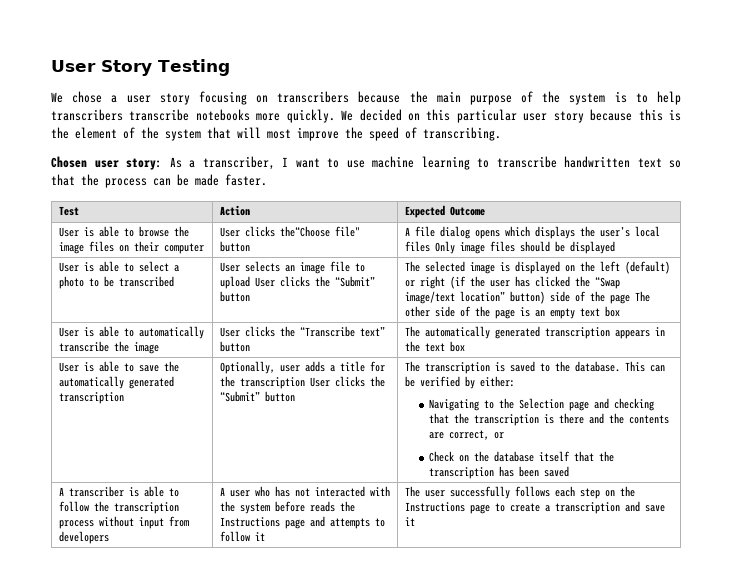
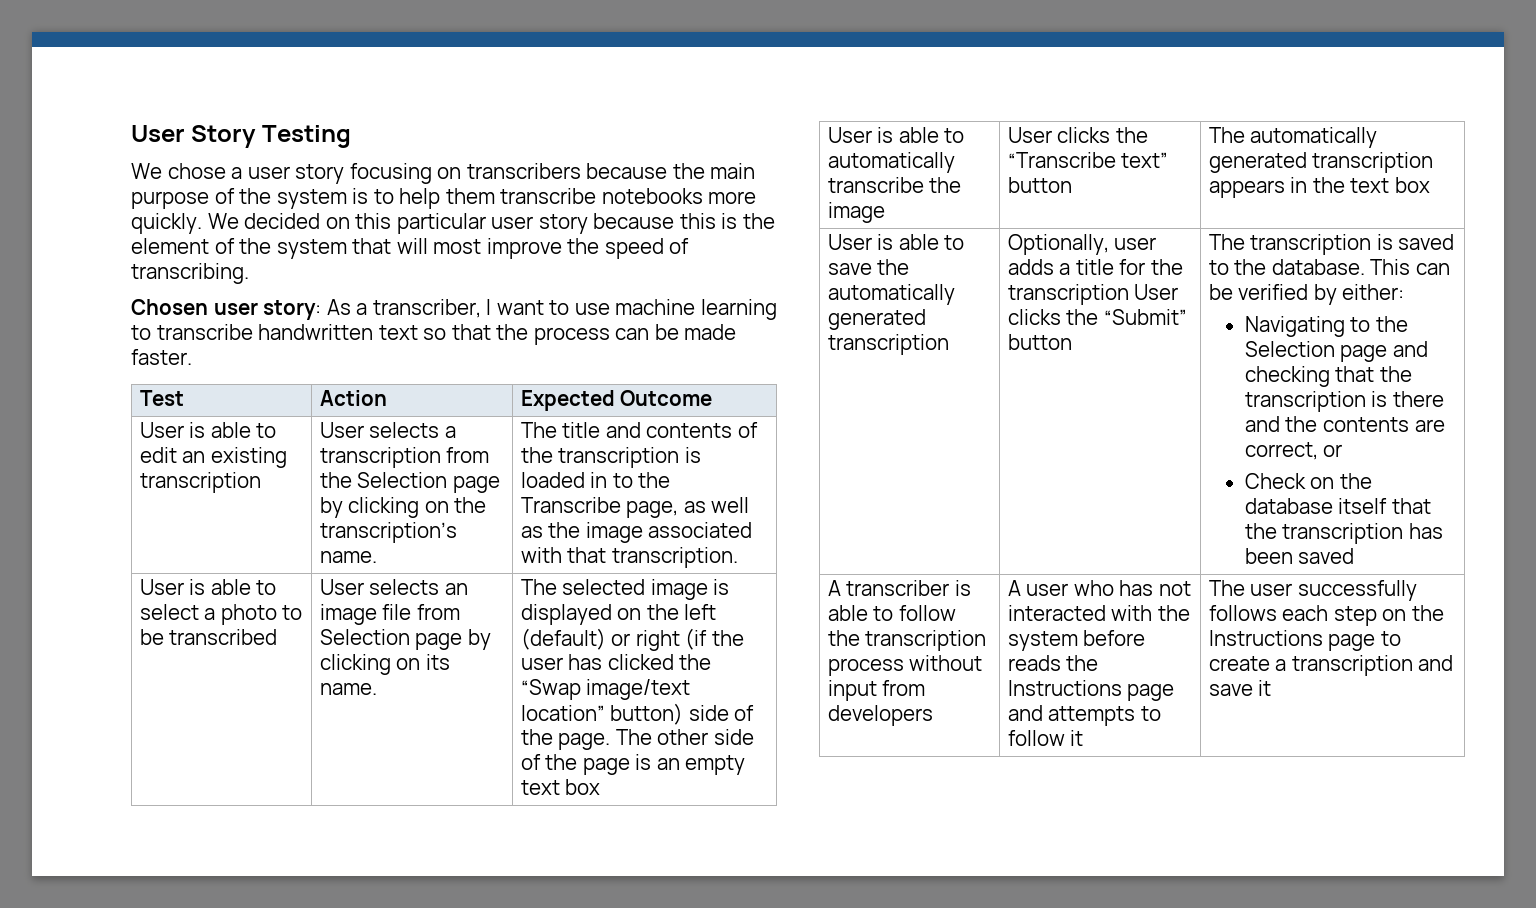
[51,109,123,121] transcribers -> [445,188,495,204] them
[138,226,189,237] [58,241,204,254] [219,226,360,237] [219,241,250,252] [404,226,660,239] [404,241,615,254] browse the image files on their computer | User clicks the“Choose file" button | A file dialog opens which displays the user’s local files Only image files should be displayed -> [139,447,287,468] [139,472,261,493] [319,422,456,438] [319,447,490,468] [319,472,500,493] [319,497,487,518] [319,522,457,543] [319,551,377,563] [520,422,758,438] [520,447,701,468] [520,472,671,488] [520,497,750,518] [520,522,753,543] [520,547,738,568] edit an existing transcription | User selects a transcription from the Selection page by clicking on the transcription’s name. | The title and contents of the transcription is loaded in to the Transcribe page, as well as the image associated with that transcription.
[354,263,365,272] [219,276,375,289] [219,291,250,302] to upload User clicks the “Submit” button -> [416,604,460,620] [319,629,491,650] [319,654,450,675] [319,683,377,695] from Selection page by clicking on its name.
[609,294,630,304] page -> [558,733,611,750] page.

